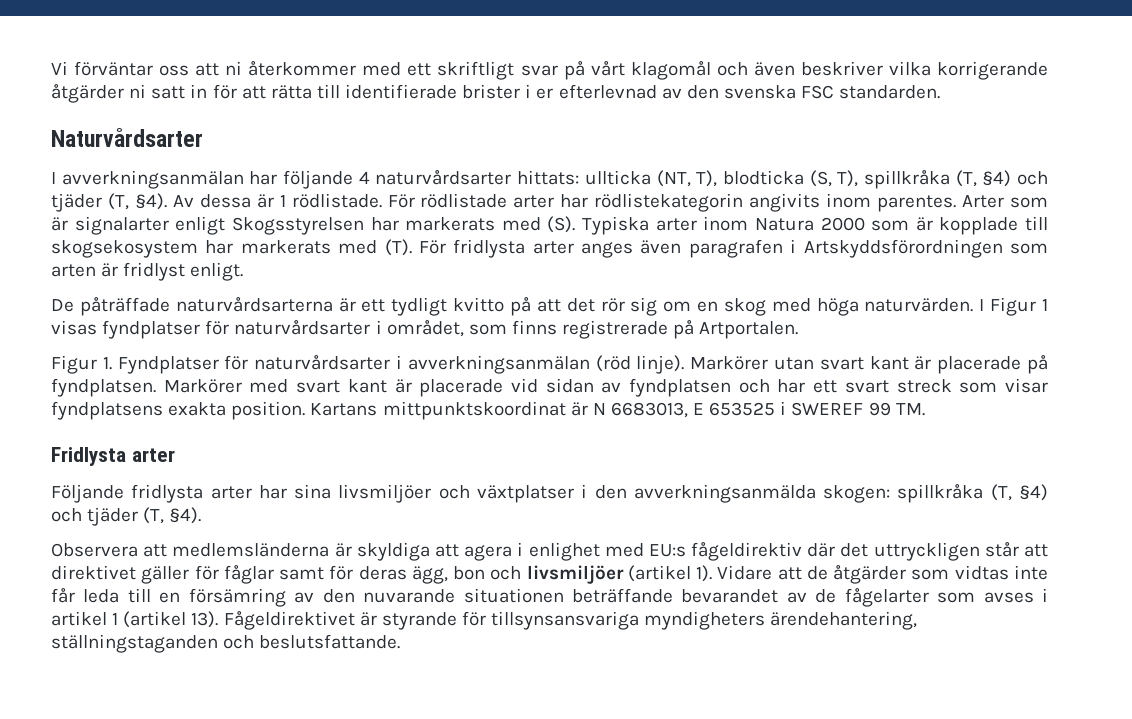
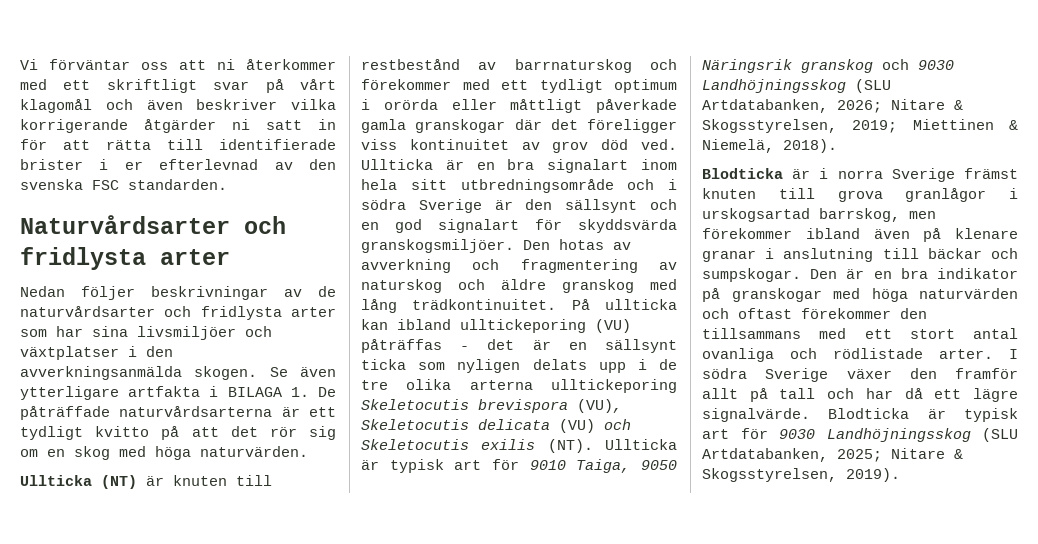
[51,170,1048,189] [51,193,1049,212] [51,216,1048,235] [51,239,1048,258] [51,262,244,281] // I avverkningsanmälan har följande 4 naturvårdsarter hittats: ullticka (NT, T), blodticka (S, T), spillkråka (T, §4) och tjäder (T, §4). Av dessa är 1 rödlistade. För rödlistade arter har rödlistekategorin angivits inom parentes. Arter som är signalarter enligt Skogsstyrelsen har markerats med (S). Typiska arter inom Natura 2000 som är kopplade till skogsekosystem har markerats med (T). För fridlysta arter anges även paragrafen i Artskyddsförordningen som arten är fridlyst enligt. // -> [244,216,286,234] [20,247,230,270] [20,286,336,300] [20,306,336,320] [20,326,272,340] [20,346,173,360] [20,366,336,380] [20,386,309,400] och fridlysta arter // Nedan följer beskrivningar av de naturvårdsarter och fridlysta arter som har sina livsmiljöer och växtplatser i den avverkningsanmälda skogen. Se även ytterligare artfakta i BILAGA 1.
[979,297,1049,316] [51,320,799,339] [51,355,1048,374] [51,378,1049,397] [51,401,925,420] [51,447,175,466] [51,484,1049,503] [51,507,202,526] [51,542,1048,561] [51,565,1049,584] [51,588,1048,607] [51,611,918,630] [51,634,401,653] I Figur 1 visas fyndplatser för naturvårdsarter i området, som finns registrerade på Artportalen. // Figur 1. Fyndplatser för naturvårdsarter i avverkningsanmälan (röd linje). Markörer utan svart kant är placerade på fyndplatsen. Markörer med svart kant är placerade vid sidan av fyndplatsen och har ett svart streck som visar fyndplatsens exakta position. Kartans mittpunktskoordinat är N 6683013, E 653525 i SWEREF 99 TM. // Fridlysta arter // Följande fridlysta arter har sina livsmiljöer och växtplatser i den avverkningsanmälda skogen: spillkråka (T, §4) och tjäder (T, §4). // Observera att medlemsländerna är skyldiga att agera i enlighet med EU:s fågeldirektiv där det uttryckligen står att direktivet gäller för fåglar samt för deras ägg, bon och livsmiljöer (artikel 1). Vidare att de åtgärder som vidtas inte får leda till en försämring av den nuvarande situationen beträffande bevarandet av de fågelarter som avses i artikel 1 (artikel 13). Fågeldirektivet är styrande för tillsynsansvariga myndigheters ärendehantering, ställningstaganden och beslutsfattande. -> [20,475,272,489] [361,59,677,73] [361,79,677,93] [361,99,677,113] [361,119,677,133] [361,139,677,153] [361,159,677,173] [361,179,677,193] [361,199,677,213] [361,219,677,233] [361,239,631,253] [361,259,677,273] [361,279,677,293] [361,299,677,313] [361,319,631,333] [361,339,677,353] [361,359,677,373] [361,379,677,393] [361,399,622,413] [361,419,631,433] [361,439,677,453] [361,459,677,473] [702,59,954,73] [702,79,891,93] [702,99,963,113] [702,119,1018,133] [702,139,837,153] [702,168,1018,182] [702,188,1018,202] [702,208,936,222] [702,228,1018,242] [702,248,1018,262] [702,268,1018,282] [702,288,1018,302] [702,308,927,319] [702,328,1018,339] [702,348,1018,362] [702,368,1018,382] [702,388,1018,402] [702,408,1018,422] [702,428,1018,442] [702,448,963,462] [702,468,900,482] // Ullticka (NT) är knuten till restbestånd av barrnaturskog och förekommer med ett tydligt optimum i orörda eller måttligt påverkade gamla granskogar där det föreligger viss kontinuitet av grov död ved. Ullticka är en bra signalart inom hela sitt utbredningsområde och i södra Sverige är den sällsynt och en god signalart för skyddsvärda granskogsmiljöer. Den hotas av avverkning och fragmentering av naturskog och äldre granskog med lång trädkontinuitet. På ullticka kan ibland ulltickeporing (VU) påträffas - det är en sällsynt ticka som nyligen delats upp i de tre olika arterna ulltickeporing Skeletocutis brevispora (VU), Skeletocutis delicata (VU) och Skeletocutis exilis (NT). Ullticka är typisk art för 9010 Taiga, 9050 Näringsrik granskog och 9030 Landhöjningsskog (SLU Artdatabanken, 2026; Nitare & Skogsstyrelsen, 2019; Miettinen & Niemelä, 2018). // Blodticka är i norra Sverige främst knuten till grova granlågor i urskogsartad barrskog, men förekommer ibland även på klenare granar i anslutning till bäckar och sumpskogar. Den är en bra indikator på granskogar med höga naturvärden och oftast förekommer den tillsammans med ett stort antal ovanliga och rödlistade arter. I södra Sverige växer den framför allt på tall och har då ett lägre signalvärde. Blodticka är typisk art för 9030 Landhöjningsskog (SLU Artdatabanken, 2025; Nitare & Skogsstyrelsen, 2019).

